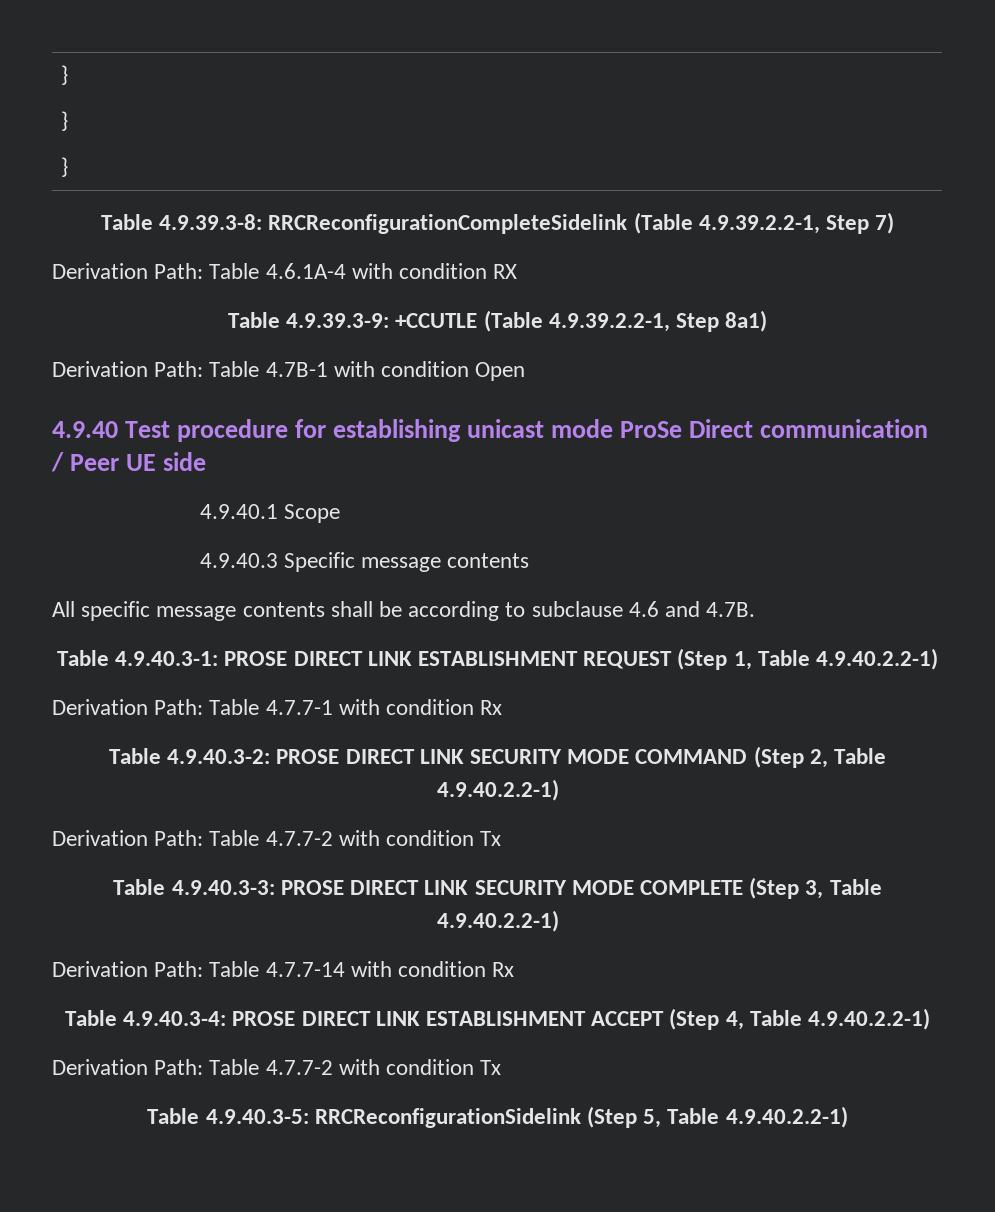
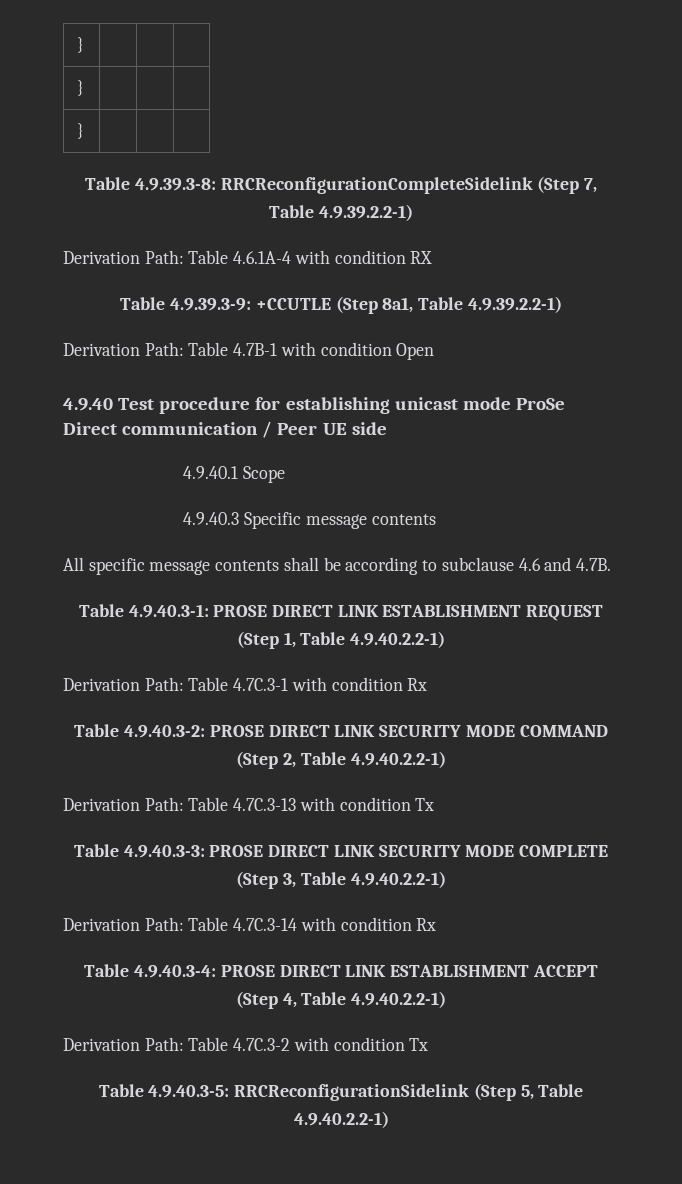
[633,212,895,234] (Table 4.9.39.2.2-1, Step 7) -> [537,176,597,194] [269,204,413,221] (Step 7, Table 4.9.39.2.2-1)
[483,310,768,332] (Table 4.9.39.2.2-1, Step 8a1) -> [335,296,562,314] (Step 8a1, Table 4.9.39.2.2-1)
[265,700,333,715] 4.7.7-1 -> [233,678,289,691] 4.7C.3-1
[265,831,333,846] 4.7.7-2 -> [233,798,297,811] 4.7C.3-13
[265,962,345,977] 4.7.7-14 -> [233,918,298,931] 4.7C.3-14
[265,1060,333,1075] 4.7.7-2 -> [233,1038,291,1051] 4.7C.3-2

